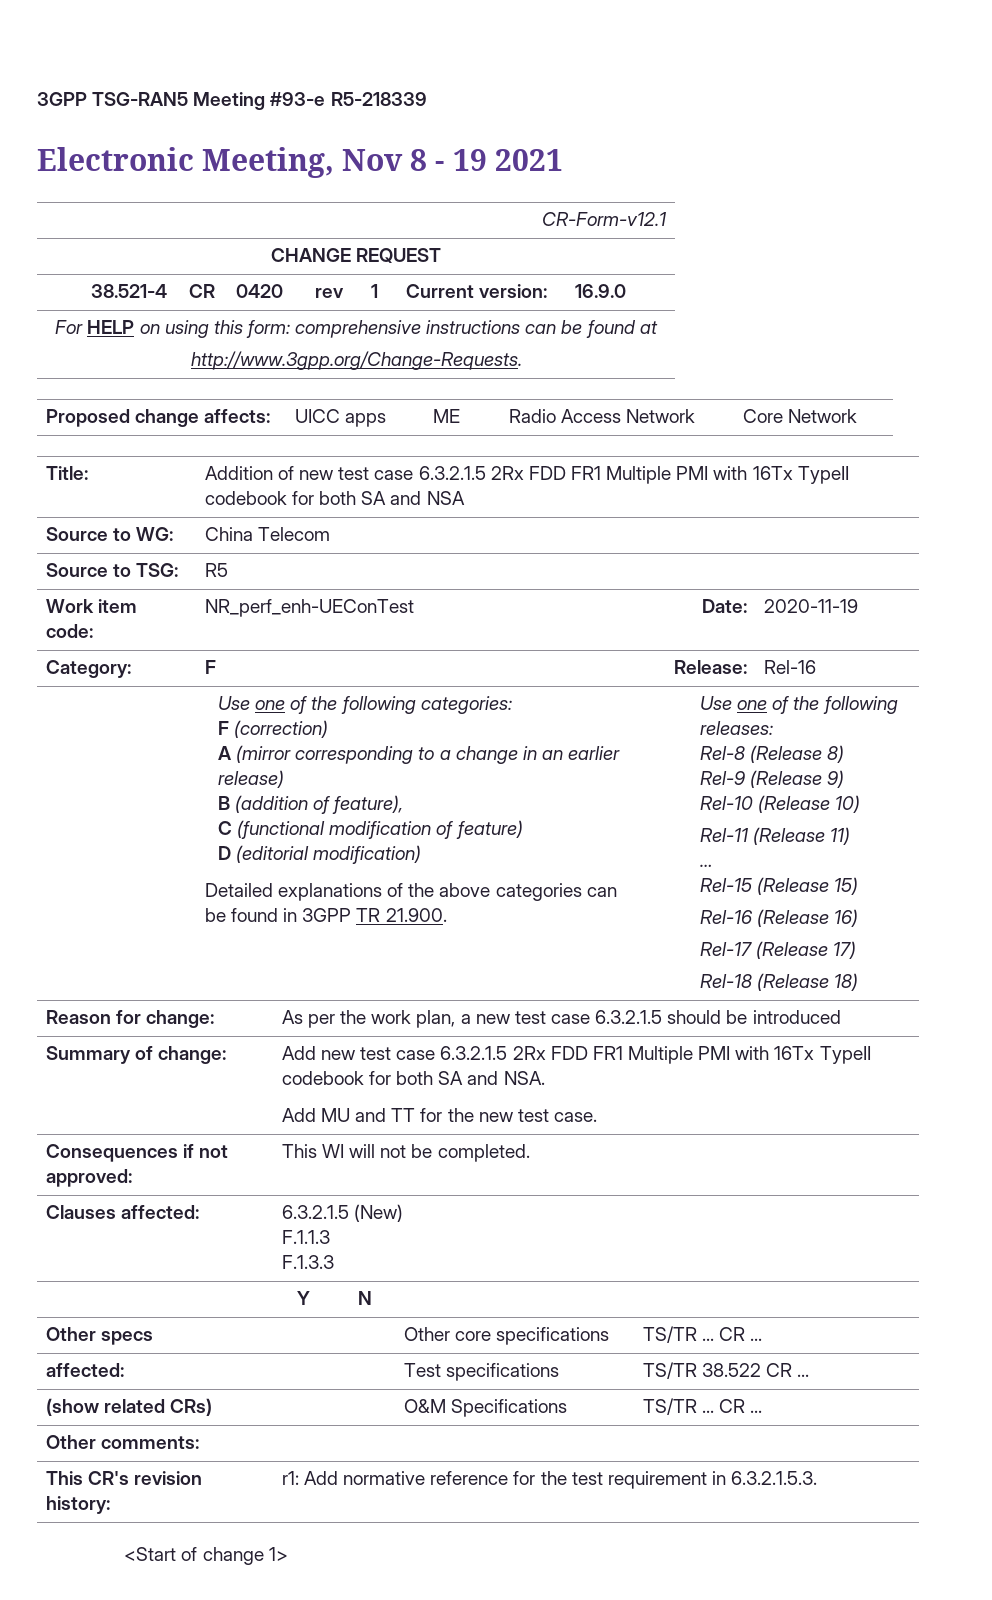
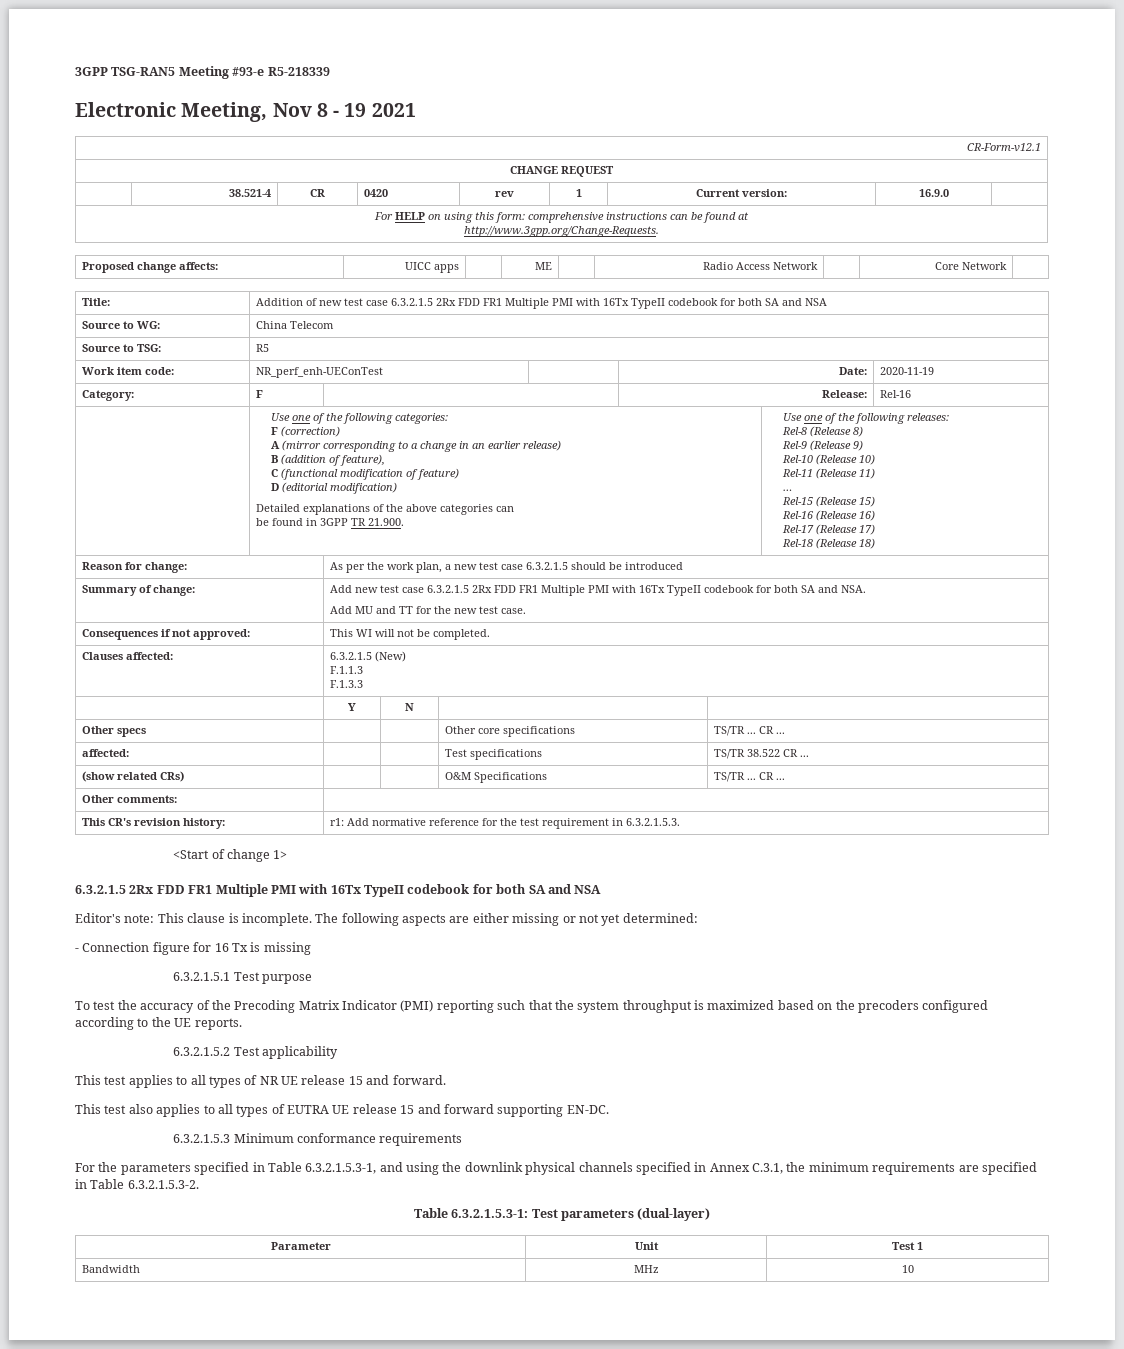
(288, 1554) none -> [75,884,602,897] [75,913,698,926] [75,942,311,955] [173,972,313,984] [75,1000,989,1013] [75,1017,242,1030] [173,1046,339,1059] [75,1075,446,1088] [75,1104,609,1117] [173,1133,463,1146] [75,1162,1037,1175] [75,1179,199,1189] [413,1208,711,1221] [270,1242,331,1250] [634,1242,659,1250] [892,1242,923,1250] [82,1265,141,1273] [633,1265,659,1273] [901,1265,914,1273] // 6.3.2.1.5 2Rx FDD FR1 Multiple PMI with 16Tx TypeII codebook for both SA and NSA // Editor's note: This clause is incomplete. The following aspects are either missing or not yet determined: // - Connection figure for 16 Tx is missing // 6.3.2.1.5.1 Test purpose // To test the accuracy of the Precoding Matrix Indicator (PMI) reporting such that the system throughput is maximized based on the precoders configured according to the UE reports. // 6.3.2.1.5.2 Test applicability // This test applies to all types of NR UE release 15 and forward. // This test also applies to all types of EUTRA UE release 15 and forward supporting EN-DC. // 6.3.2.1.5.3 Minimum conformance requirements // For the parameters specified in Table 6.3.2.1.5.3-1, and using the downlink physical channels specified in Annex C.3.1, the minimum requirements are specified in Table 6.3.2.1.5.3-2. // Table 6.3.2.1.5.3-1: Test parameters (dual-layer) // Parameter | Unit | Test 1 // Bandwidth | MHz | 10

